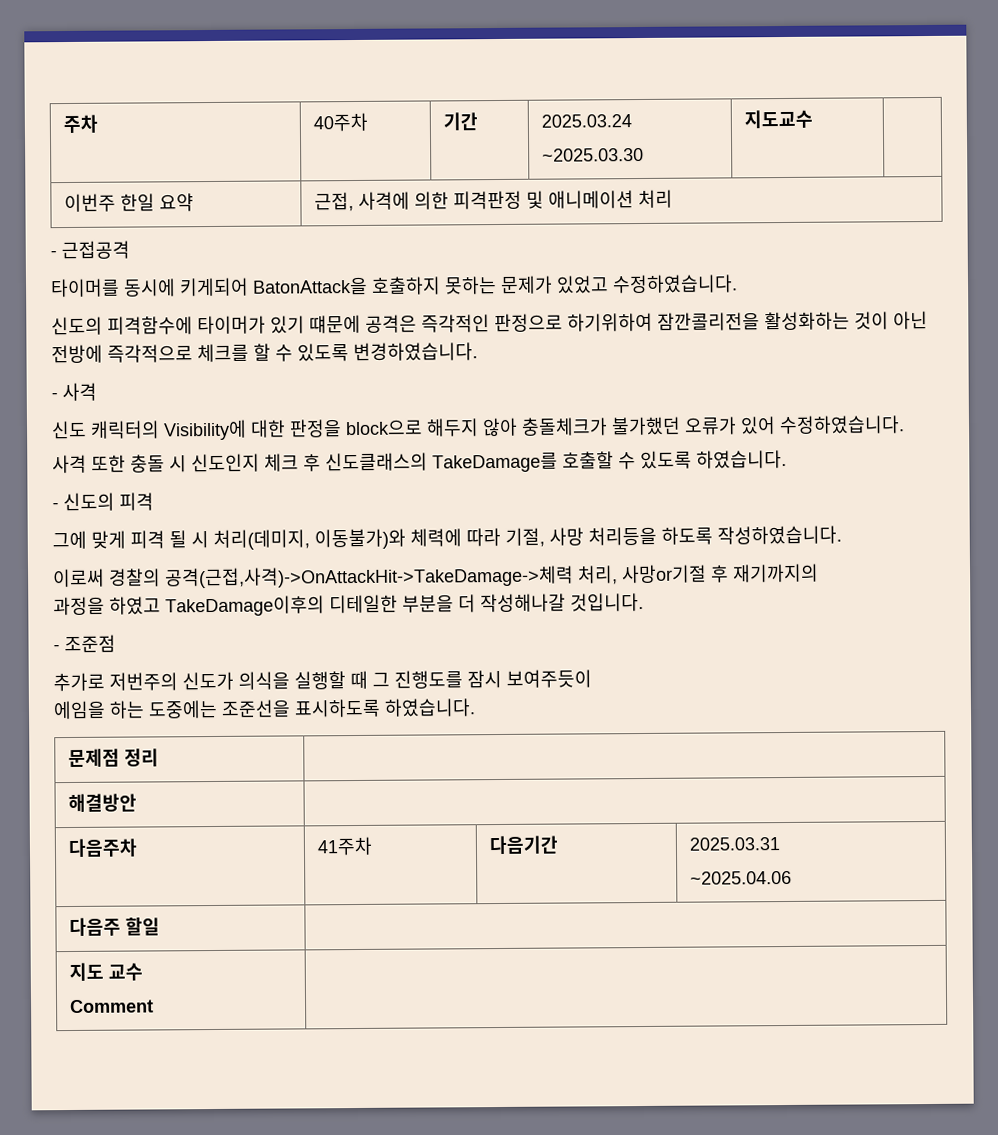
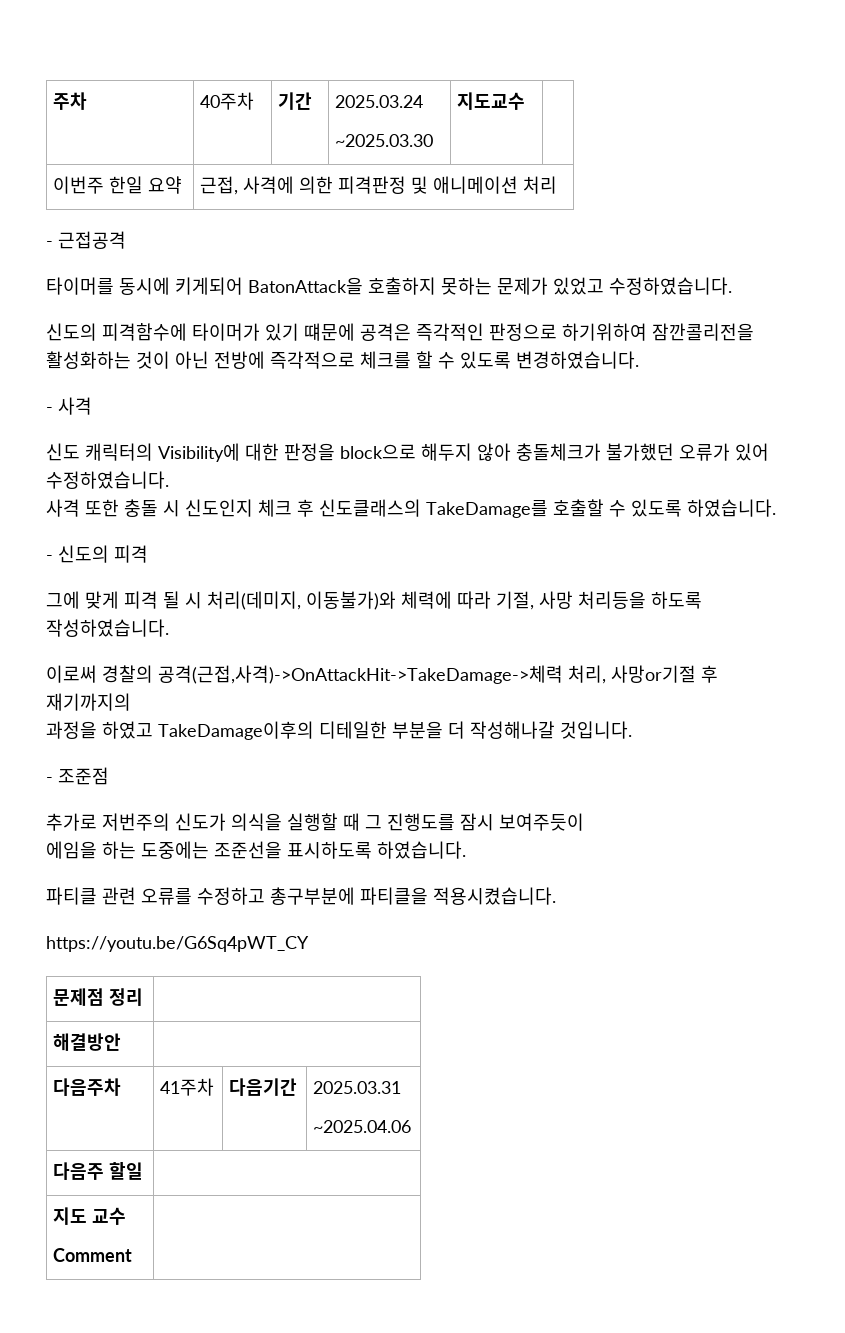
(476, 707) none -> [46,887,556,905] [46,936,309,952] // 파티클 관련 오류를 수정하고 총구부분에 파티클을 적용시켰습니다. // https://youtu.be/G6Sq4pWT_CY

